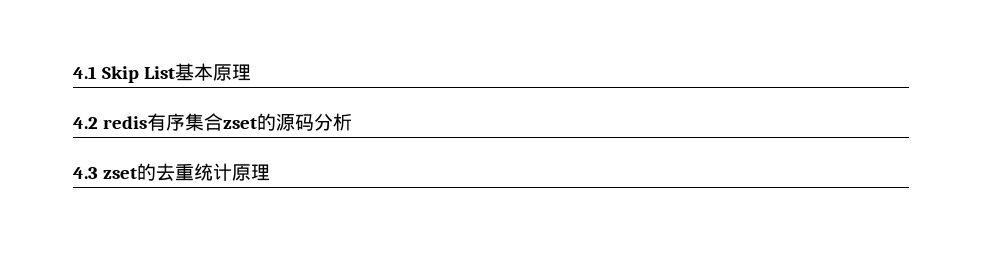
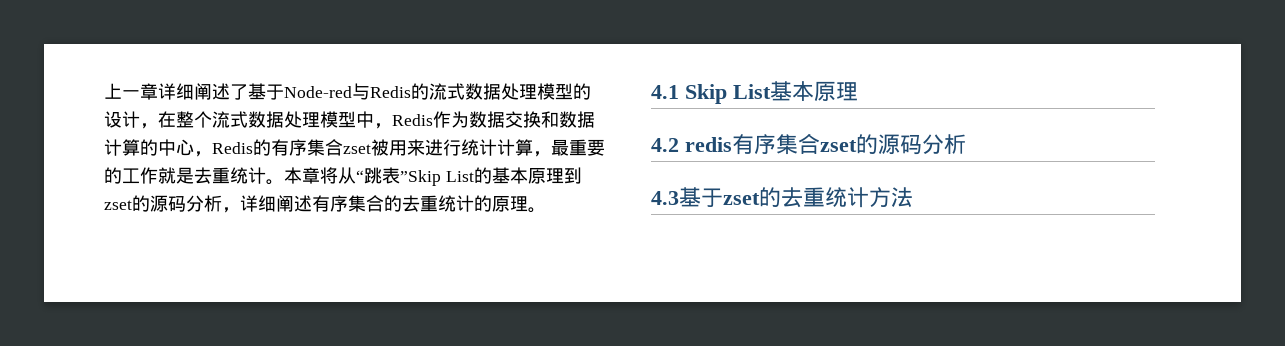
(73, 72) none -> [104,83,591,100] [104,111,595,129] [104,139,605,157] [104,167,582,186] [104,195,546,213] 上一章详细阐述了基于Node-red与Redis的流式数据处理模型的设计，在整个流式数据处理模型中，Redis作为数据交换和数据计算的中心，Redis的有序集合zset被用来进行统计计算，最重要的工作就是去重统计。本章将从“跳表”Skip List的基本原理到zset的源码分析，详细阐述有序集合的去重统计的原理。 //
(98, 173) none -> [679,187,723,207] 基于
[231,164,270,181] 原理 -> [869,187,913,207] 方法

